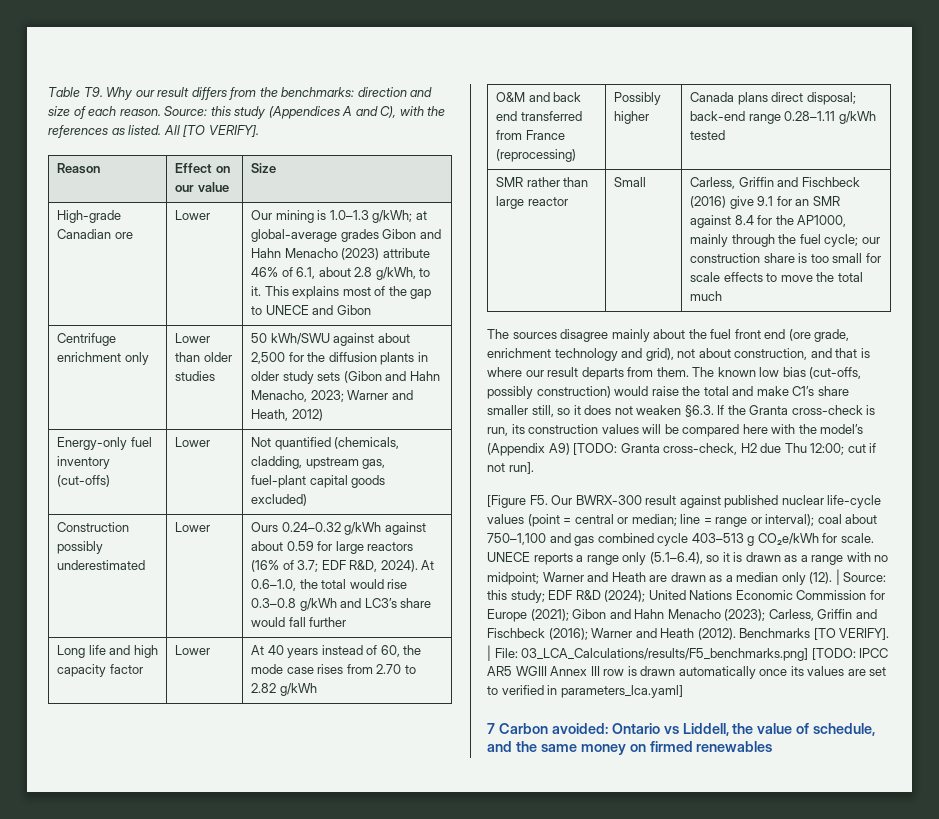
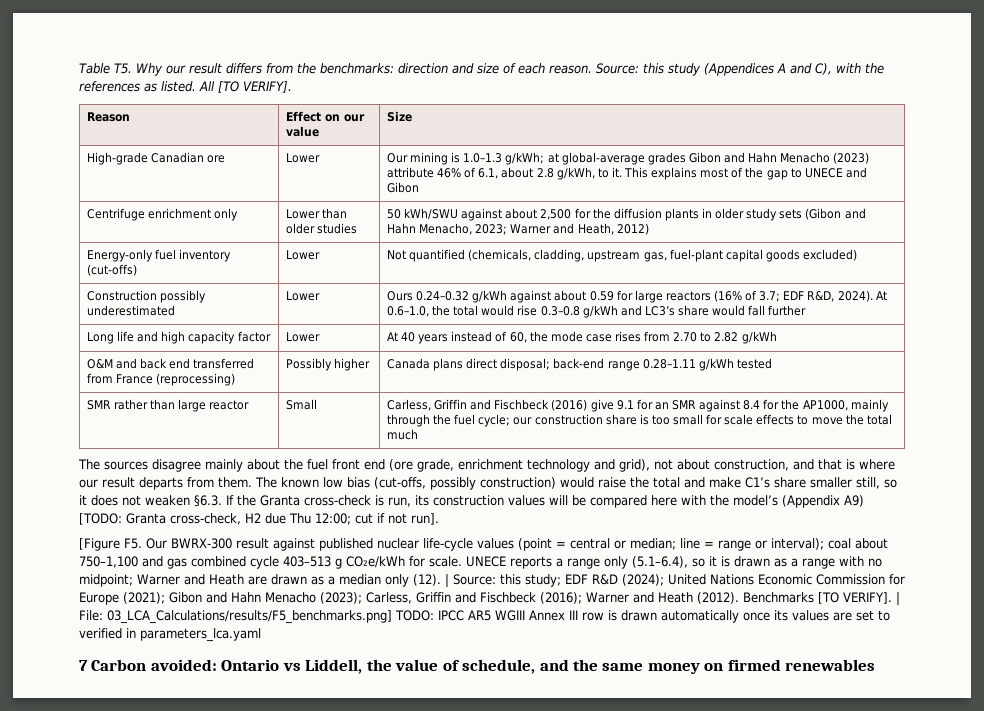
[83,87,103,97] T9. -> [113,63,132,74] T5.
[811,648,856,660] [TODO: -> [395,610,434,621] TODO:
[560,685,683,698] parameters_lca.yaml] -> [140,628,261,642] parameters_lca.yaml

